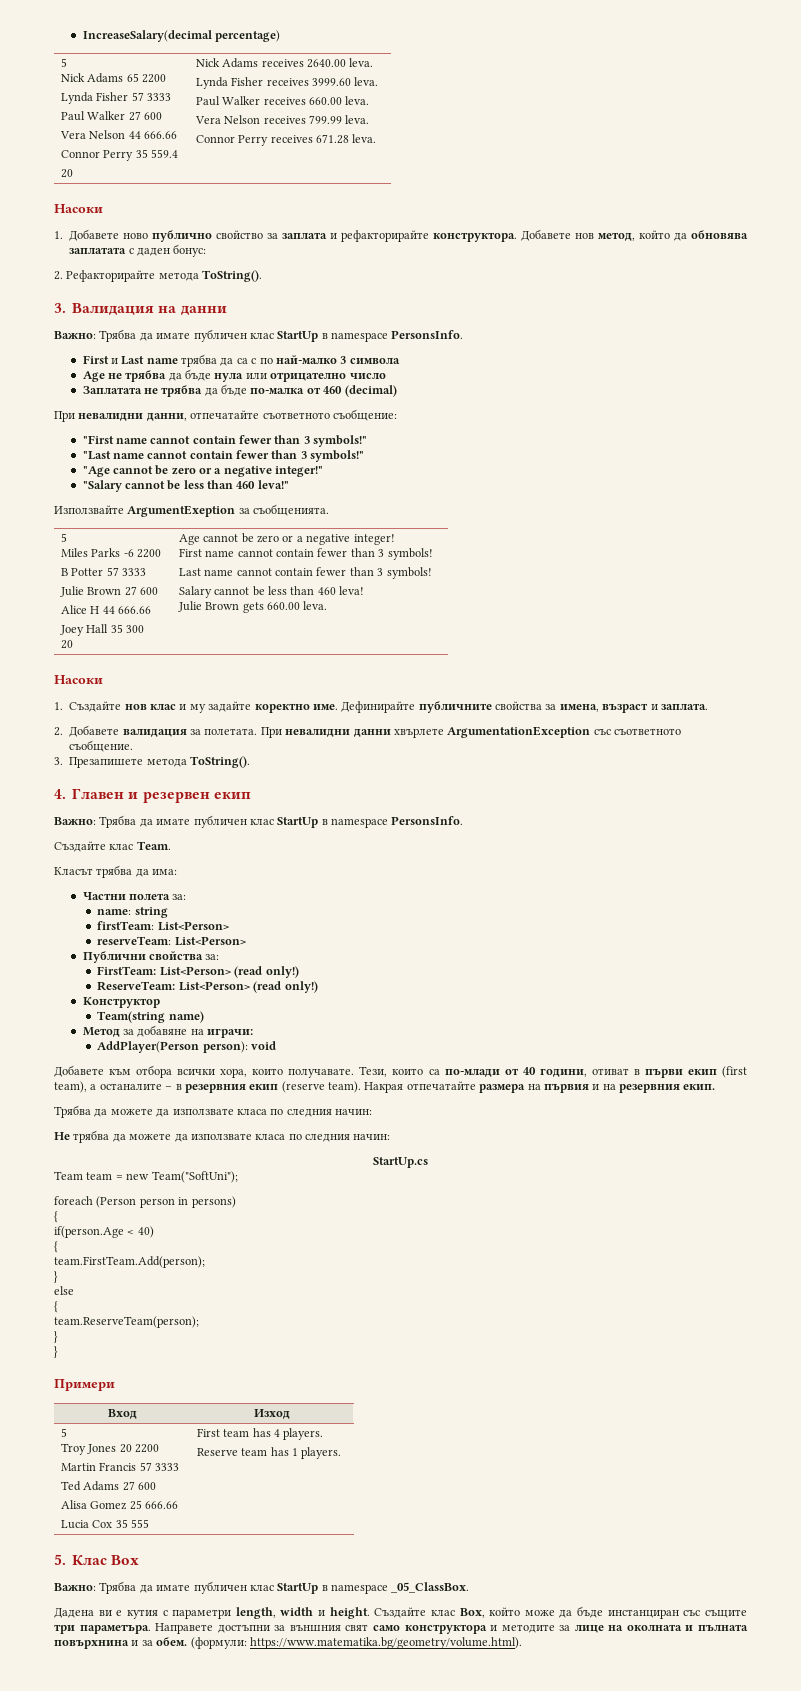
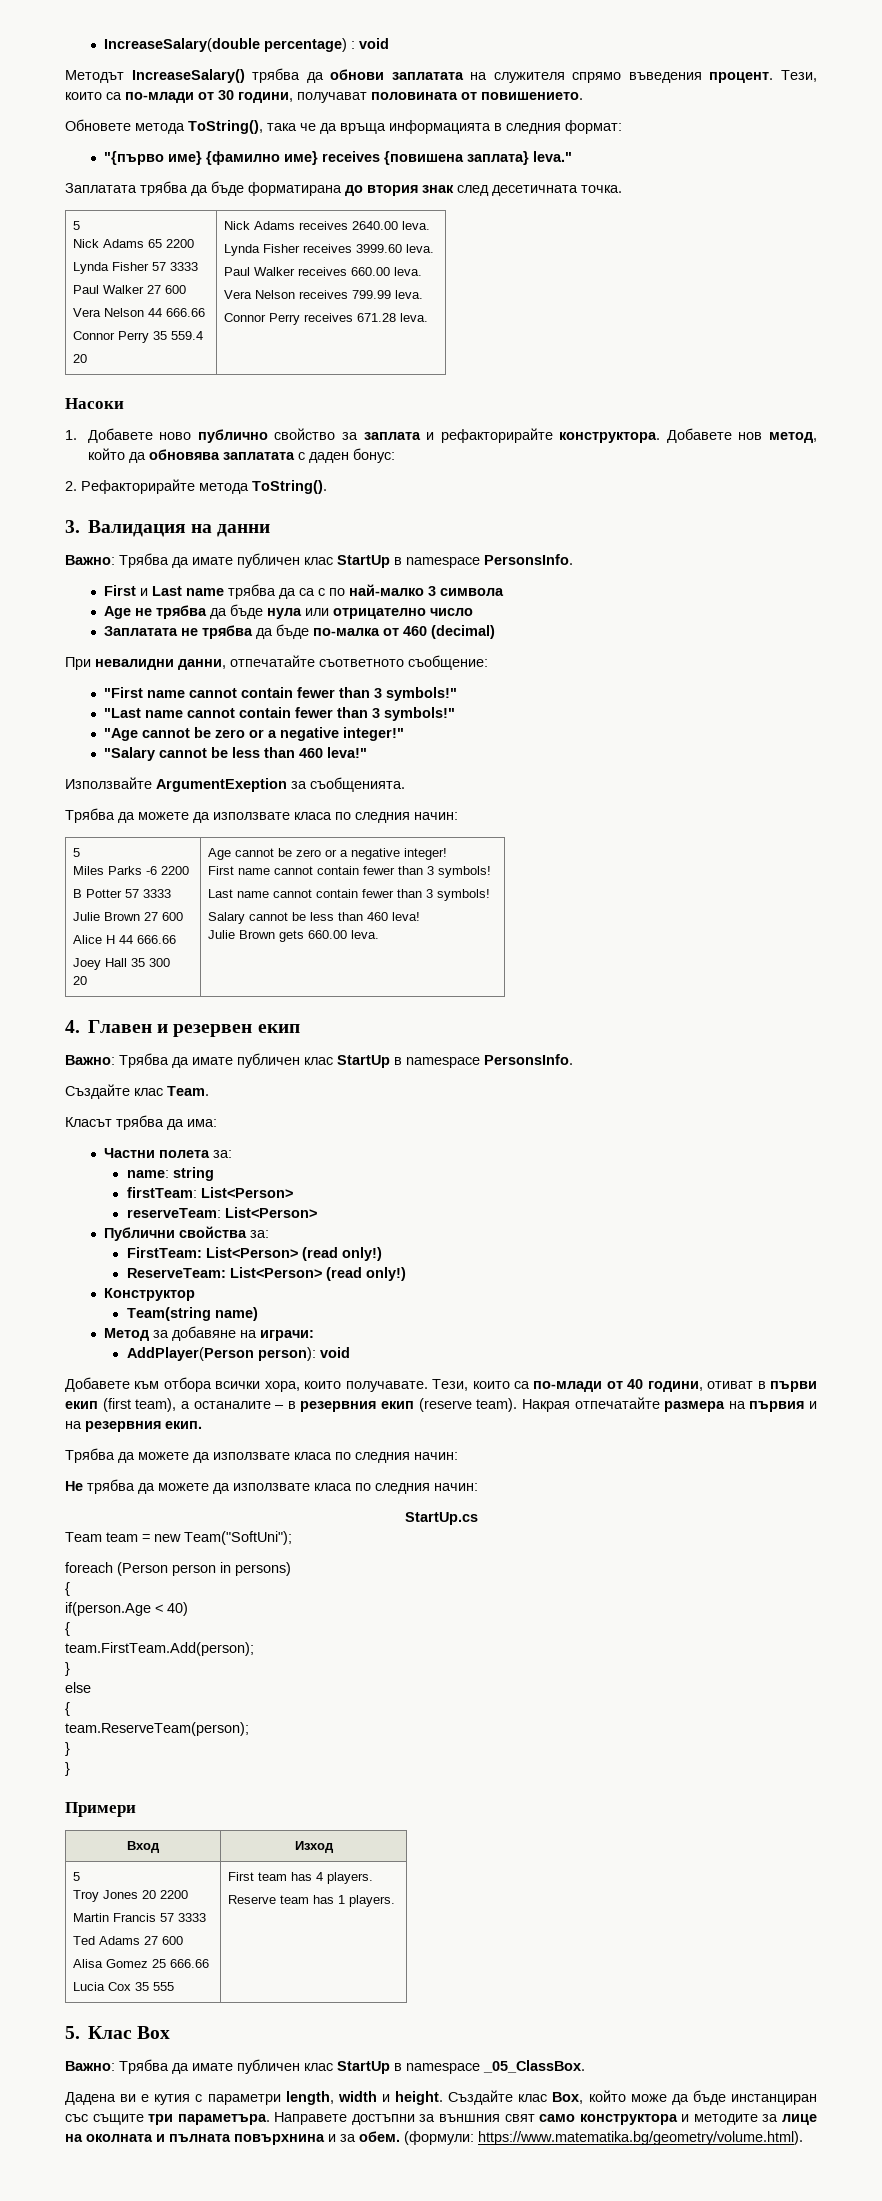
[82,30,212,42] IncreaseSalary(decimal -> [103,38,260,52] IncreaseSalary(double
(280, 36) none -> [350,38,389,49] [65,68,817,83] [65,90,583,103] [65,119,622,134] [103,151,572,165] [65,181,622,196] : void // Методът IncreaseSalary() трябва да обнови заплатата на служителя спрямо въведения процент. Тези, които са по-млади от 30 години, получават половината от повишението. // Обновете метода ToString(), така че да връща информацията в следния формат: // "{първо име} {фамилно име} receives {повишена заплата} leva." // Заплатата трябва да бъде форматирана до втория знак след десетичната точка.
(330, 510) none -> [65,808,458,823] // Трябва да можете да използвате класа по следния начин:
[54,675,103,684] [54,701,708,713] [54,725,681,738] [69,740,134,752] [54,756,250,768] // Насоки // 1. Създайте нов клас и му задайте коректно име. Дефинирайте публичните свойства за имена, възраст и заплата. // 2. Добавете валидация за полетата. При невалидни данни хвърлете ArgumentationException със съответното съобщение. // 3. Презапишете метода ToString(). -> (380, 934) none

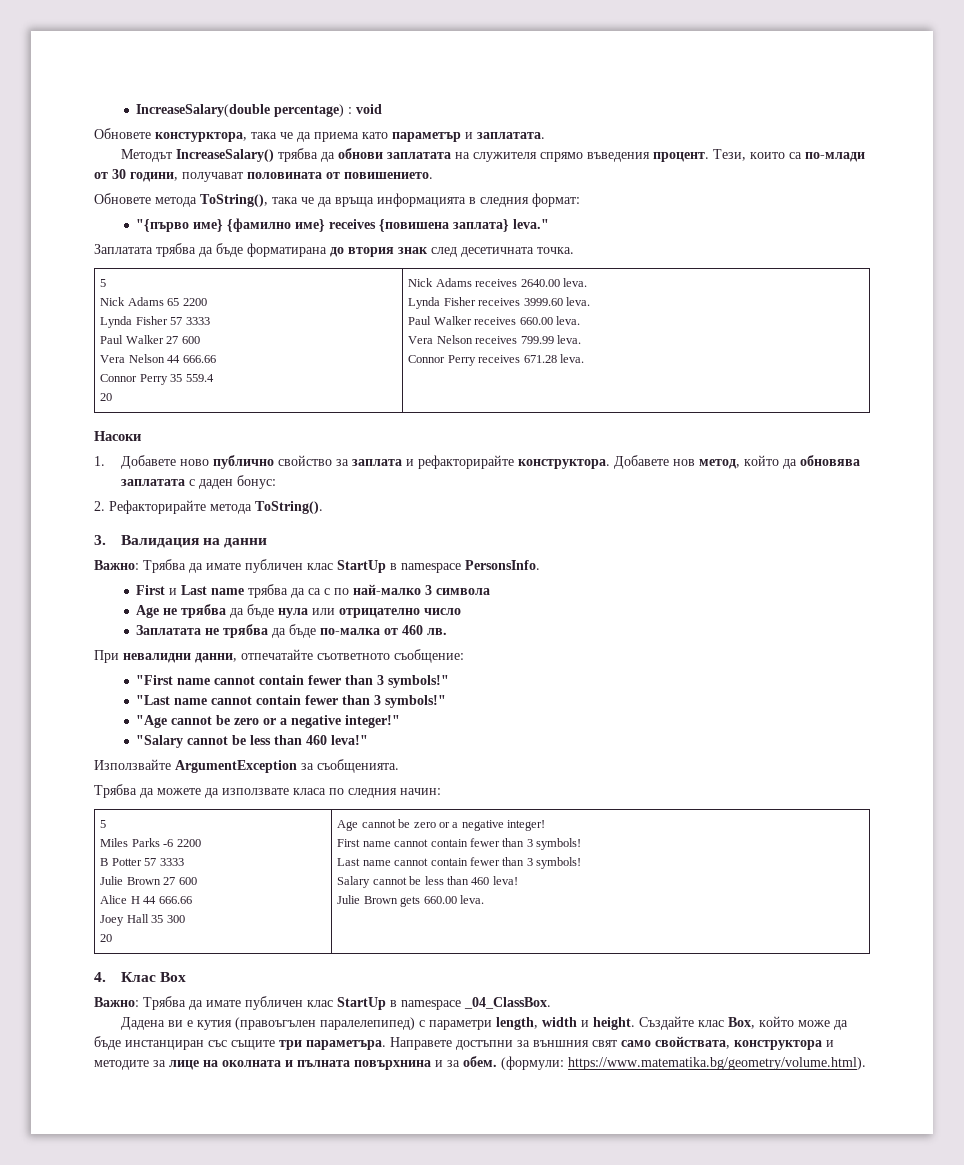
(389, 43) none -> [94,128,545,142] // Обновете констурктора, така че да приема като параметър и заплатата.
[430,625,495,639] (decimal) -> [427,628,448,635] лв.
[156,778,287,792] ArgumentExeption -> [175,760,297,773] ArgumentException
[87,1020,300,1037] [65,1053,573,1068] [65,1084,209,1099] [65,1115,217,1130] [103,1148,232,1158] [126,1167,214,1181] [126,1187,293,1198] [126,1207,317,1218] [103,1226,269,1241] [126,1247,382,1261] [126,1267,406,1281] [103,1288,195,1301] [126,1307,258,1321] [103,1326,314,1341] [126,1347,350,1361] [65,1377,817,1392] [65,1397,817,1412] [65,1421,202,1432] [65,1448,458,1463] [65,1479,478,1494] [404,1512,478,1525] [65,1531,292,1545] [65,1562,291,1576] [65,1582,70,1596] [65,1602,188,1616] [65,1622,70,1636] [65,1642,254,1656] [65,1662,70,1676] [65,1682,91,1693] [65,1702,70,1716] [65,1722,249,1736] [65,1742,70,1756] [65,1762,70,1776] [65,1802,136,1817] [127,1841,160,1853] [294,1841,334,1853] [73,1872,81,1881] [73,1890,189,1902] [73,1913,207,1922] [73,1936,184,1945] [73,1959,210,1968] [73,1982,175,1991] [228,1872,374,1884] [228,1895,396,1907] [65,2026,80,2039] Главен и резервен екип // Важно: Трябва да имате публичен клас StartUp в namespace PersonsInfo. // Създайте клас Team. // Класът трябва да има: // Частни полета за: // name: string // firstTeam: List<Person> // reserveTeam: List<Person> // Публични свойства за: // FirstTeam: List<Person> (read only!) // ReserveTeam: List<Person> (read only!) // Конструктор // Team(string name) // Метод за добавяне на играчи: // AddPlayer(Person person): void // Добавете към отбора всички хора, които получавате. Тези, които са по-млади от 40 години, отиват в първи екип (first team), а останалите – в резервния екип (reserve team). Накрая отпечатайте размера на първия и на резервния екип. // Трябва да можете да използвате класа по следния начин: // Не трябва да можете да използвате класа по следния начин: // StartUp.cs // Team team = new Team("SoftUni"); // foreach (Person person in persons) // { // if(person.Age < 40) // { // team.FirstTeam.Add(person); // } // else // { // team.ReserveTeam(person); // } // } // Примери // Вход | Изход // 5 // Troy Jones 20 2200 // Martin Francis 57 3333 // Ted Adams 27 600 // Alisa Gomez 25 666.66 // Lucia Cox 35 555 | First team has 4 players. // Reserve team has 1 players. // 5. -> (106, 977) none
[483,2060,585,2073] _05_ClassBox. -> [464,997,551,1009] _04_ClassBox.
(191, 2099) none -> [235,1017,416,1030] (правоъгълен паралелепипед)
(576, 2118) none -> [655,1036,730,1049] свойствата,

